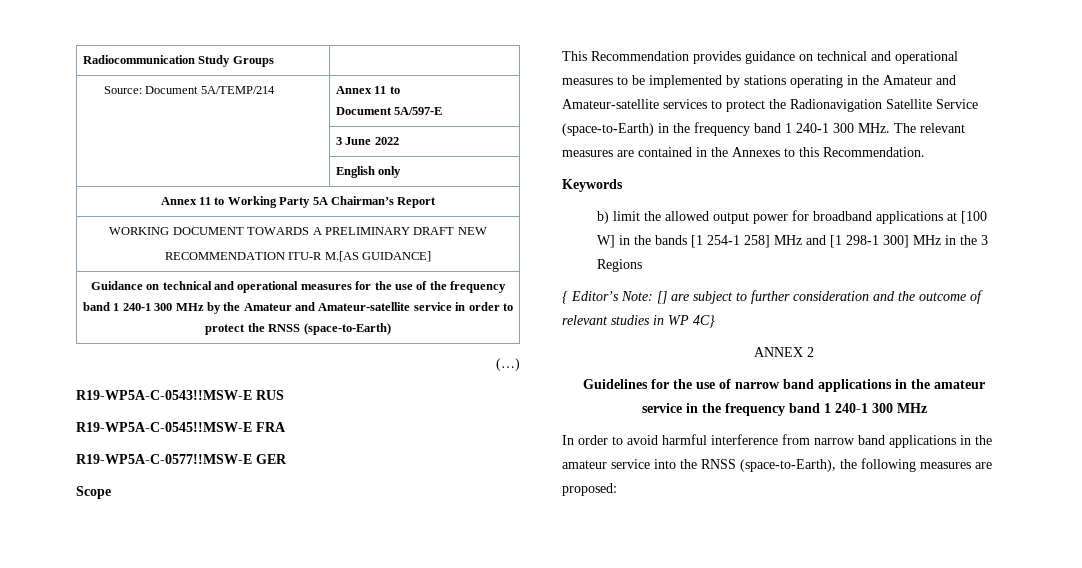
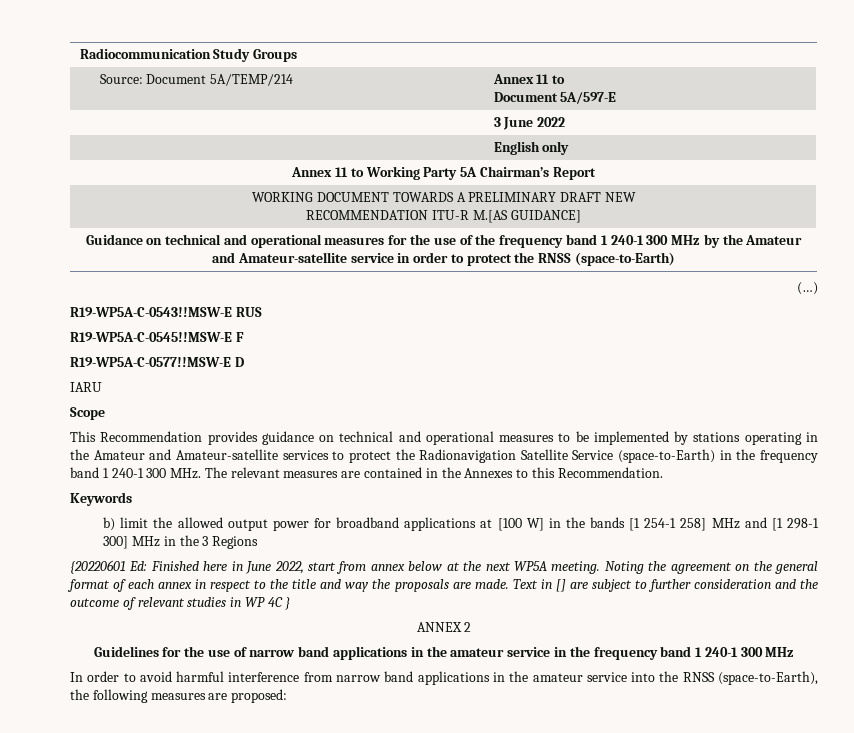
[256,422,286,432] FRA -> [235,332,244,342] F
[256,454,287,464] GER -> [234,357,244,367] [70,382,102,392] D // IARU
[562,291,653,304] { Editor’s Note: -> [70,560,819,574] [67,579,552,592] {20220601 Ed: Finished here in June 2022, start from annex below at the next WP5A meeting. Noting the agreement on the general format of each annex in respect to the title and way the proposals are made. Text in
[693,315,715,328] 4C} -> [267,597,291,610] 4C }

